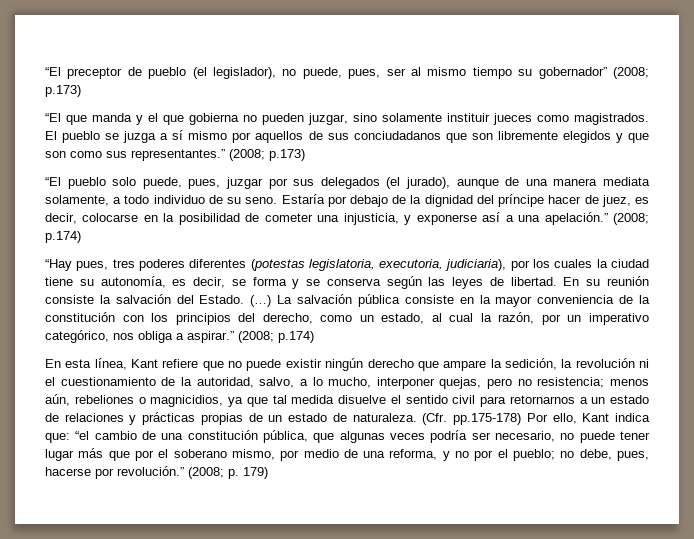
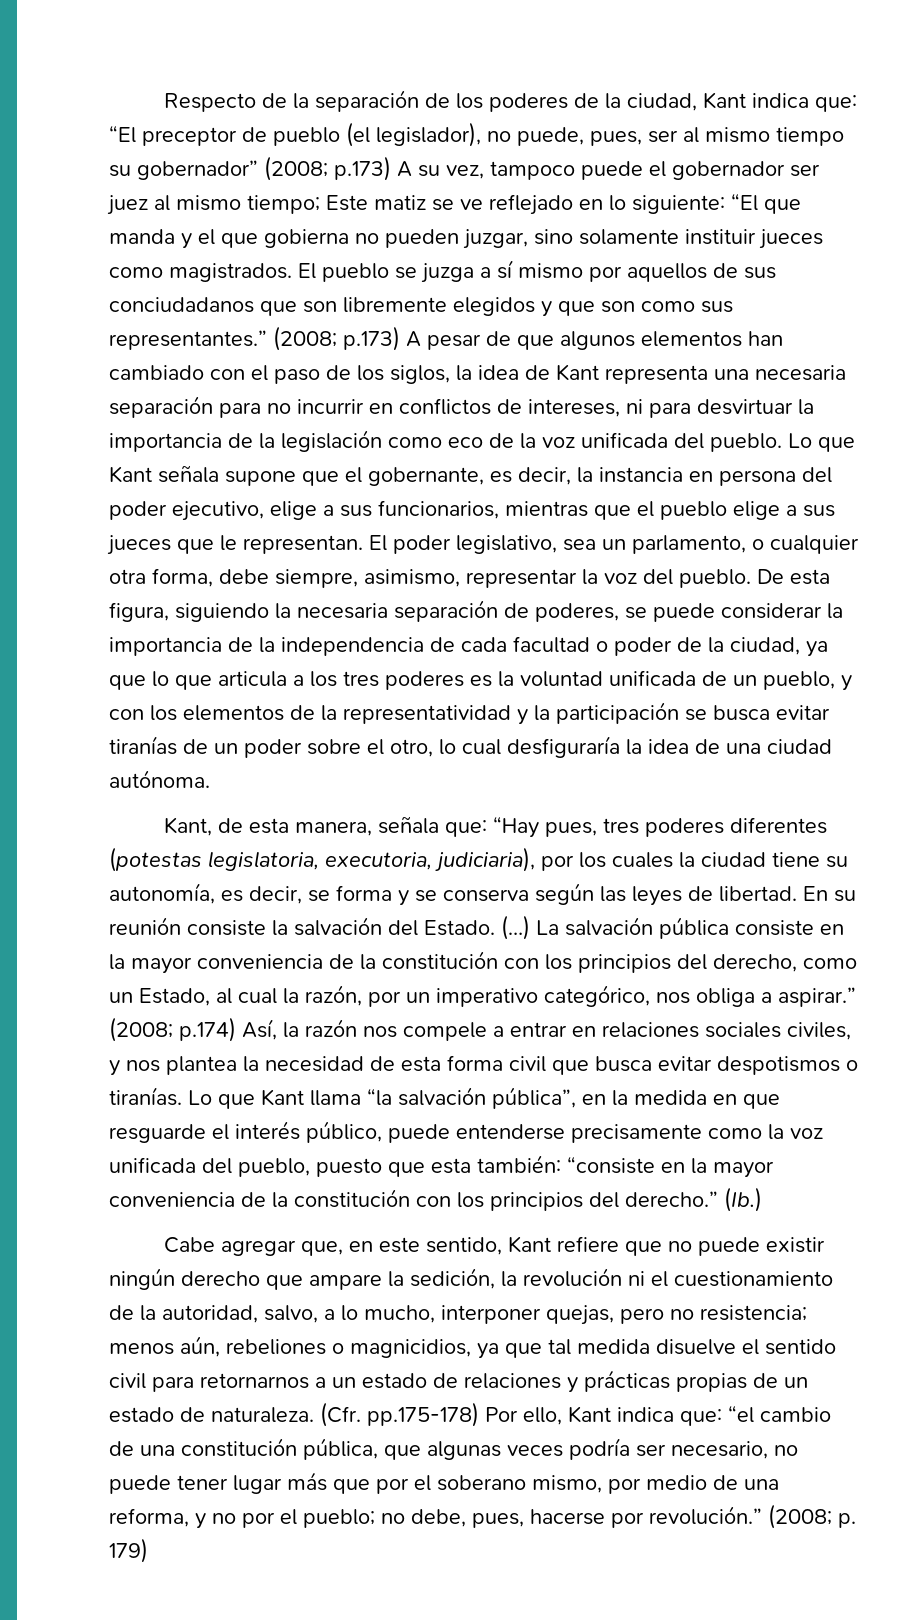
(45, 71) none -> [163,90,857,112] Respecto de la separación de los poderes de la ciudad, Kant indica que:
(81, 91) // -> [397,161,820,180] [107,194,725,215] A su vez, tampoco puede el gobernador ser juez al mismo tiempo; Este matiz se ve reflejado en lo siguiente:
[45,177,651,189] [45,194,649,207] [45,212,649,225] [45,231,81,243] // “El pueblo solo puede, pues, juzgar por sus delegados (el jurado), aunque de una manera mediata solamente, a todo individuo de su seno. Estaría por debajo de la dignidad del príncipe hacer de juez, es decir, colocarse en la posibilidad de cometer una injusticia, y exponerse así a una apelación.” (2008; p.174) // -> [406,331,783,350] [109,364,846,384] [109,396,814,418] [109,430,855,452] [109,465,832,486] [109,500,835,521] [107,535,859,555] [109,568,830,588] [109,600,843,622] [109,636,828,657] [109,670,852,691] [109,702,830,725] [109,736,832,758] [109,770,210,788] [163,816,487,837] A pesar de que algunos elementos han cambiado con el paso de los siglos, la idea de Kant representa una necesaria separación para no incurrir en conflictos de intereses, ni para desvirtuar la importancia de la legislación como eco de la voz unificada del pueblo. Lo que Kant señala supone que el gobernante, es decir, la instancia en persona del poder ejecutivo, elige a sus funcionarios, mientras que el pueblo elige a sus jueces que le representan. El poder legislativo, sea un parlamento, o cualquier otra forma, debe siempre, asimismo, representar la voz del pueblo. De esta figura, siguiendo la necesaria separación de poderes, se puede considerar la importancia de la independencia de cada facultad o poder de la ciudad, ya que lo que articula a los tres poderes es la voluntad unificada de un pueblo, y con los elementos de la representatividad y la participación se busca evitar tiranías de un poder sobre el otro, lo cual desfiguraría la idea de una ciudad autónoma. // Kant, de esta manera, señala que:
[381,313,425,324] estado, -> [139,988,210,1006] Estado,
[45,358,127,370] // En esta línea, -> [242,1019,851,1041] [109,1055,858,1076] [109,1087,780,1109] [109,1121,823,1143] [109,1155,774,1178] [109,1187,762,1212] [163,1237,502,1256] Así, la razón nos compele a entrar en relaciones sociales civiles, y nos plantea la necesidad de esta forma civil que busca evitar despotismos o tiranías. Lo que Kant llama “la salvación pública”, en la medida en que resguarde el interés público, puede entenderse precisamente como la voz unificada del pueblo, puesto que esta también: “consiste en la mayor conveniencia de la constitución con los principios del derecho.” (Ib.) // Cabe agregar que, en este sentido,

